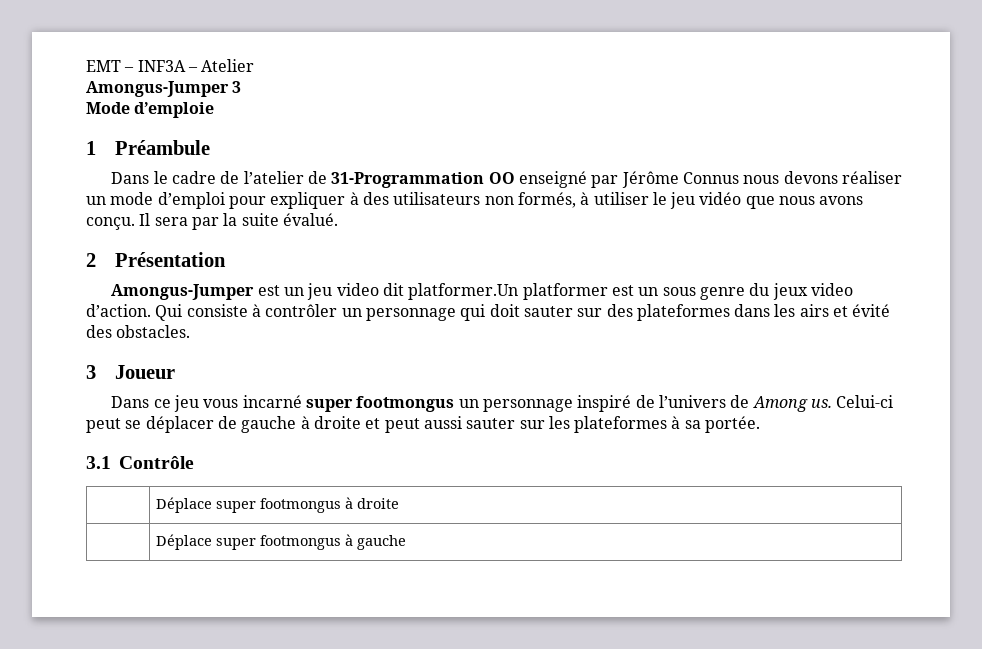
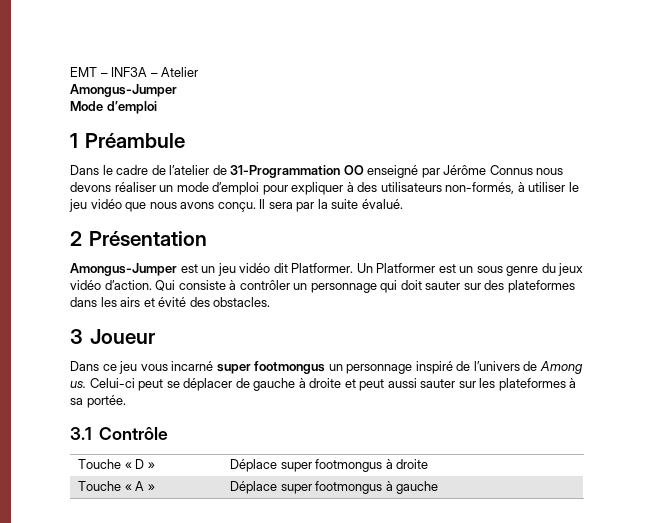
[232,81,242,93] 3 -> (177, 90) none
[134,102,215,118] d’emploie -> [106,101,157,114] d’emploi
[484,192,576,208] non formés, -> [445,182,515,194] non-formés,
[336,283,608,300] video dit platformer.Un platformer -> [239,263,436,273] vidéo dit Platformer. Un Platformer
[810,283,853,296] video -> [70,280,101,290] vidéo
(194, 462) none -> [78,459,155,469] Touche « D »
(400, 503) none -> [78,481,155,491] Touche « A »

